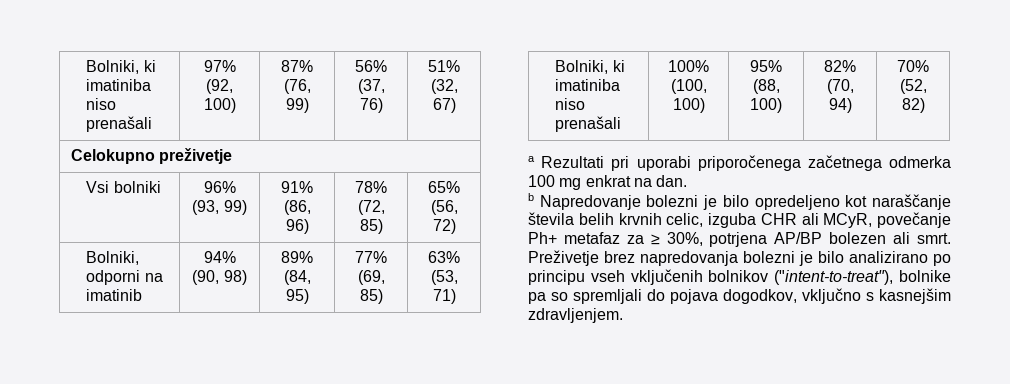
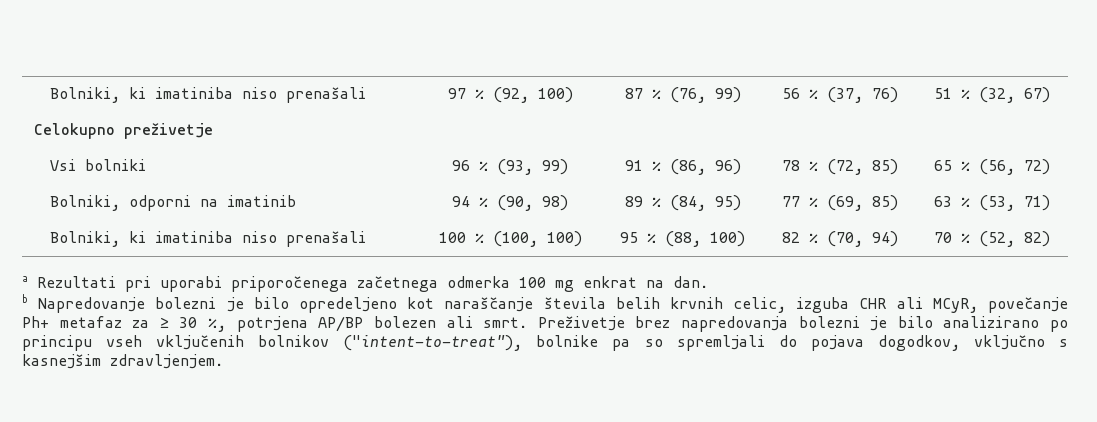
[86,60,156,74] [86,79,152,91] [86,98,117,110] [86,116,153,132] [203,60,236,72] Bolniki, ki imatiniba niso prenašali | 97% -> [49,87,366,103] [447,88,484,99] Bolniki, ki imatiniba niso prenašali | 97 %
[281,60,313,72] 87% -> [624,88,661,99] 87 %
[355,60,387,72] 56% -> [781,88,818,99] 56 %
[428,60,460,72] 51% -> [933,88,970,99] 51 %
[203,181,236,193] 96% -> [452,160,488,171] 96 %
[281,181,313,193] 91% -> [624,160,661,171] 91 %
[355,181,387,193] 78% -> [781,160,818,171] 78 %
[428,181,460,193] 65% -> [933,160,970,171] 65 %
[203,251,236,263] 94% -> [452,196,488,207] 94 %
[281,251,313,263] 89% -> [624,196,661,207] 89 %
[355,251,387,263] 77% -> [781,196,818,207] 77 %
[428,251,460,263] 63% -> [933,196,970,207] 63 %
[668,60,709,72] 100% -> [438,232,484,243] 100 %
[750,60,782,72] 95% -> [620,232,656,243] 95 %
[824,60,856,72] 82% -> [781,232,818,243] 82 %
[897,60,929,72] 70% -> [933,232,970,243] 70 %
[666,232,703,246] 30%, -> [179,317,227,332] 30 %,

